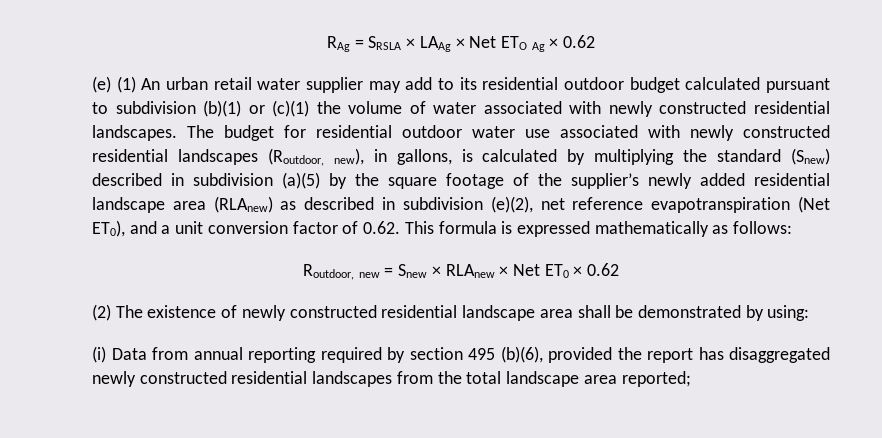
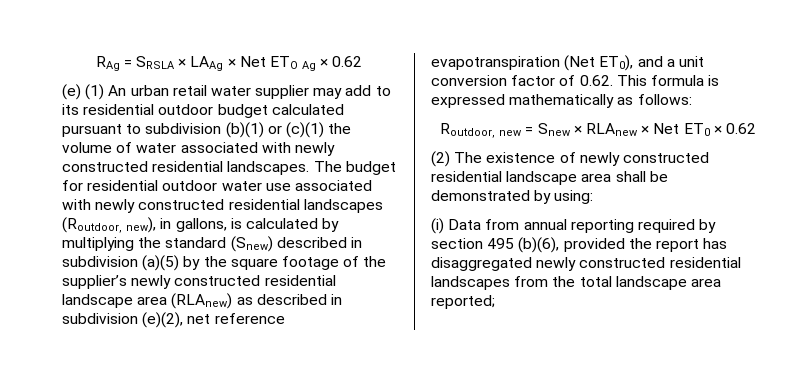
[700,173,745,186] added -> [174,275,261,286] constructed

